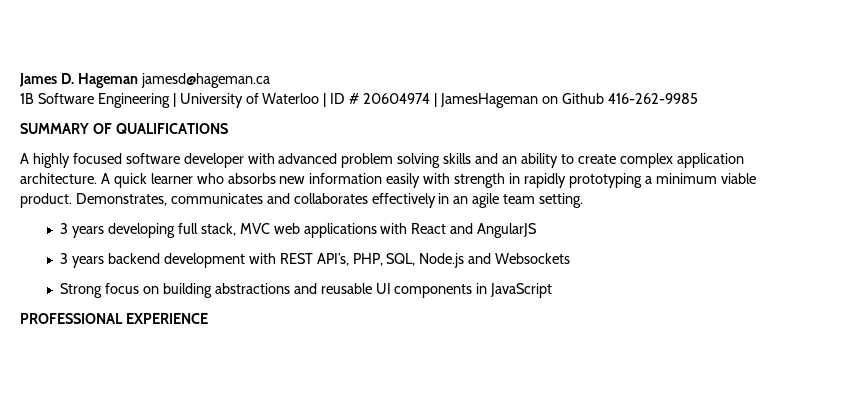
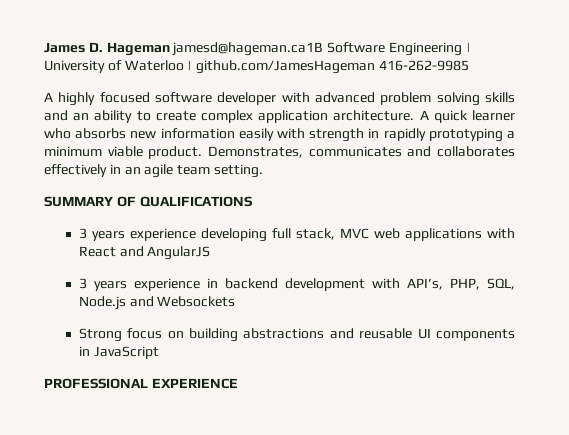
[140,73,270,88] [20,93,34,104] jamesd@hageman.ca // 1B -> [172,42,324,56] jamesd@hageman.ca1B
[330,93,698,108] [20,123,228,134] ID # 20604974 | JamesHageman on Github 416-262-9985 // SUMMARY OF QUALIFICATIONS -> [196,60,469,74] github.com/JamesHageman 416-262-9985
[60,223,105,238] // 3 years -> [44,196,252,207] [78,228,196,241] // SUMMARY OF QUALIFICATIONS // 3 years experience
(105, 262) none -> [133,278,218,291] experience in
[279,253,313,264] REST -> (400, 283) none

